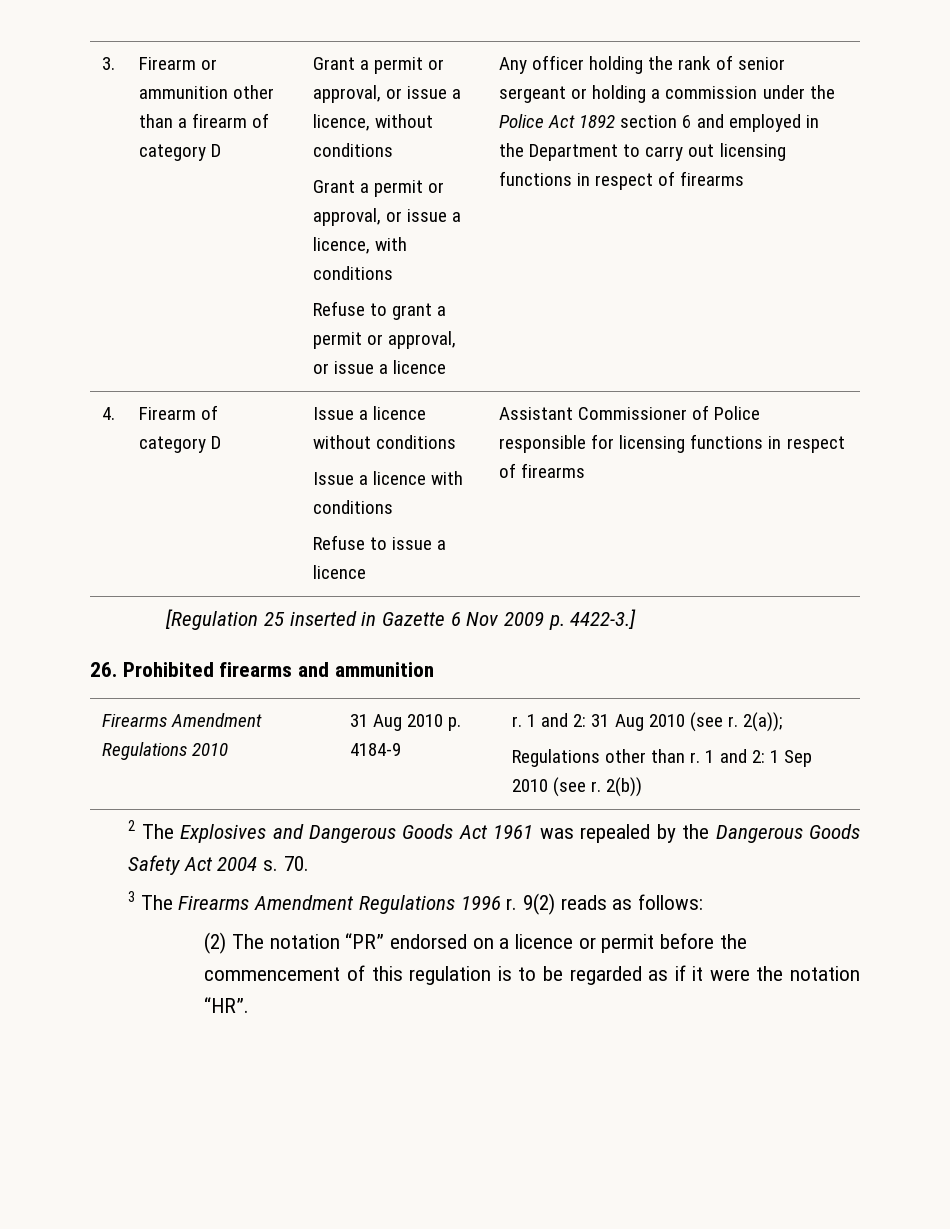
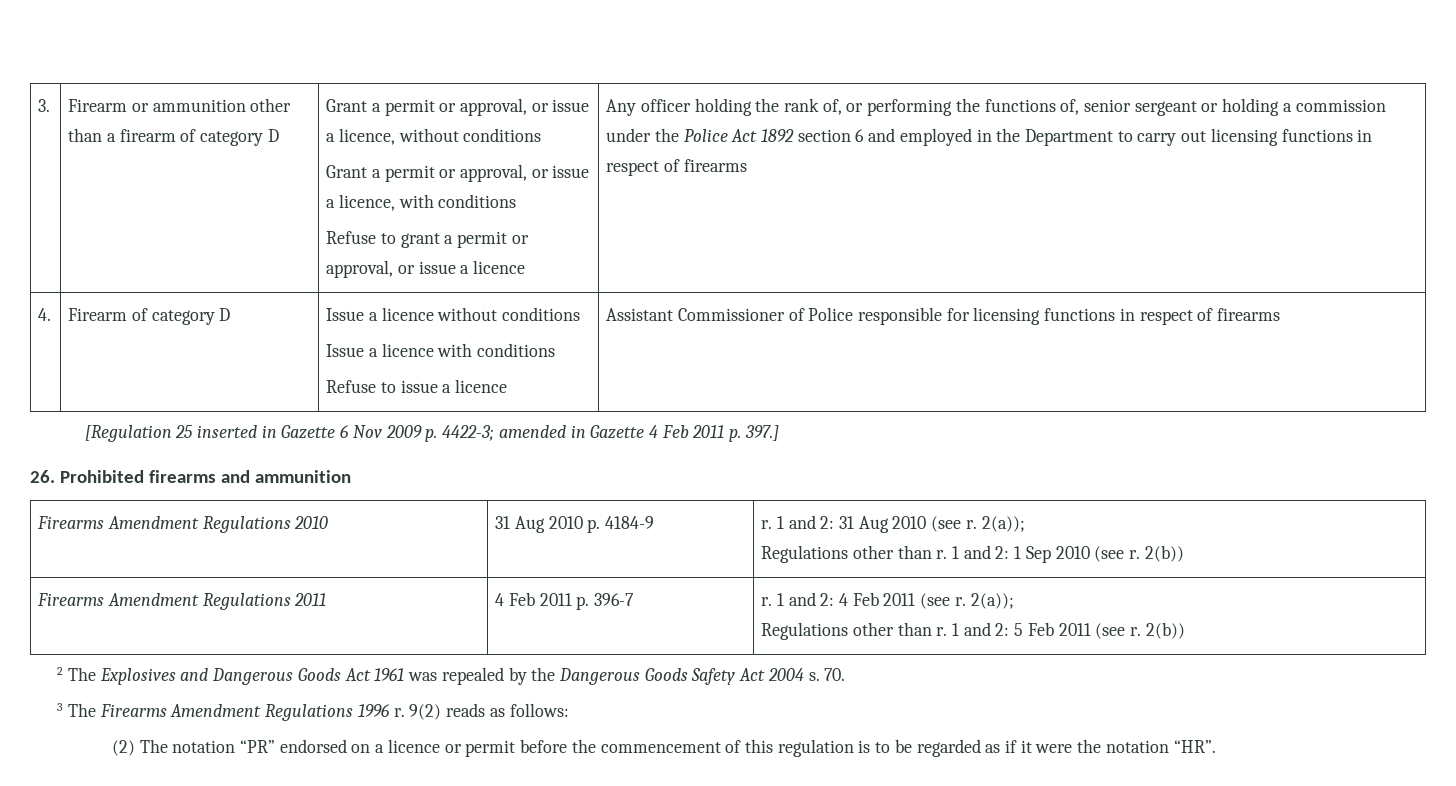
[715,55,733,70] of -> [822,98,1080,116] of, or performing the functions of,
[570,609,637,629] 4422-3.] -> [442,425,779,442] 4422-3; amended in Gazette 4 Feb 2011 p. 397.]
(643, 787) none -> [37,593,327,610] [495,592,634,610] [761,592,1014,609] [761,622,1185,640] // Firearms Amendment Regulations 2011 | 4 Feb 2011 p. 396-7 | r. 1 and 2: 4 Feb 2011 (see r. 2(a)); // Regulations other than r. 1 and 2: 5 Feb 2011 (see r. 2(b))

